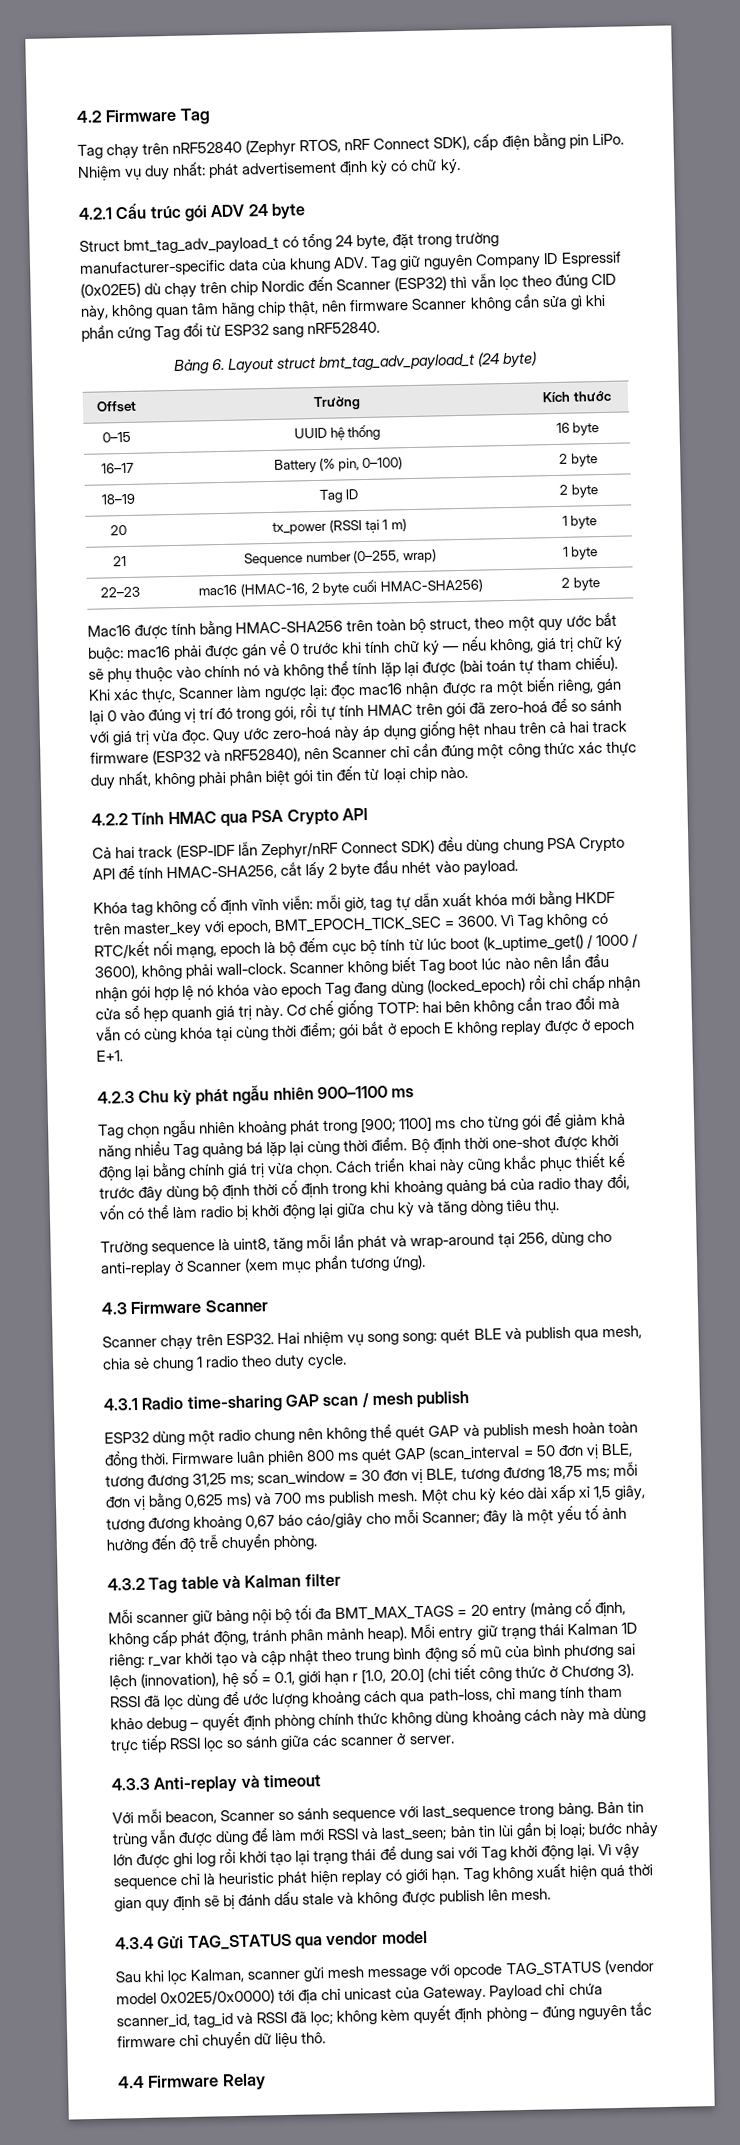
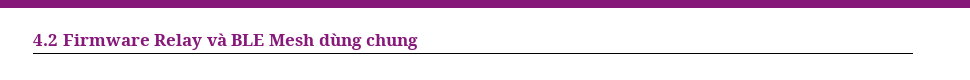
[179,108,211,125] [77,132,624,160] [77,158,461,181] [78,203,306,222] [79,232,500,255] [79,251,622,277] [80,273,616,299] [80,294,605,321] [81,321,381,342] [173,351,538,374] [95,400,137,413] [313,396,361,411] [542,390,611,403] [102,431,131,443] [293,424,382,441] [555,422,600,436] [101,462,134,474] [273,456,404,473] [559,453,598,467] [100,493,136,505] [318,489,359,503] [559,484,598,498] [110,524,127,536] [272,518,407,535] [561,515,598,529] [112,555,127,567] [244,548,437,567] [562,546,599,560] [99,586,140,598] [198,578,483,597] [561,577,600,591] [87,612,617,639] [88,636,623,662] [88,654,618,683] [88,677,622,703] [89,698,622,725] [89,720,627,746] [90,741,637,765] [90,766,468,790] [91,807,368,828] [92,836,625,860] [92,859,518,881] [93,890,615,916] [93,912,608,939] [94,933,638,959] [94,953,609,980] [95,975,641,1002] [95,996,620,1022] [95,1018,635,1043] [96,1050,123,1062] [97,1085,415,1106] [98,1113,626,1139] [98,1134,619,1160] [98,1152,626,1181] [99,1174,630,1202] [99,1199,559,1220] [100,1230,612,1256] [100,1254,427,1278] [101,1299,268,1315] [102,1325,642,1351] [102,1353,348,1372] [103,1390,471,1413] [104,1421,638,1446] [104,1443,633,1469] [105,1461,638,1490] [105,1484,646,1511] [106,1505,627,1533] [106,1534,318,1554] [107,1573,341,1594] [108,1599,626,1625] [108,1622,637,1648] [109,1643,636,1669] [109,1663,634,1690] [110,1685,623,1710] [110,1707,646,1732] [110,1733,455,1754] [111,1774,321,1794] [112,1801,644,1825] [112,1822,659,1848] [113,1843,640,1869] [113,1864,653,1890] [114,1888,551,1912] [115,1930,428,1951] [115,1959,654,1985] [116,1983,603,2006] [116,2002,652,2029] [117,2031,327,2050] [117,2073,266,2091] Tag // Tag chạy trên nRF52840 (Zephyr RTOS, nRF Connect SDK), cấp điện bằng pin LiPo. Nhiệm vụ duy nhất: phát advertisement định kỳ có chữ ký. // 4.2.1 Cấu trúc gói ADV 24 byte // Struct bmt_tag_adv_payload_t có tổng 24 byte, đặt trong trường manufacturer-specific data của khung ADV. Tag giữ nguyên Company ID Espressif (0x02E5) dù chạy trên chip Nordic đến Scanner (ESP32) thì vẫn lọc theo đúng CID này, không quan tâm hãng chip thật, nên firmware Scanner không cần sửa gì khi phần cứng Tag đổi từ ESP32 sang nRF52840. // Bảng 6. Layout struct bmt_tag_adv_payload_t (24 byte) // Offset | Trường | Kích thước // 0–15 | UUID hệ thống | 16 byte // 16–17 | Battery (% pin, 0–100) | 2 byte // 18–19 | Tag ID | 2 byte // 20 | tx_power (RSSI tại 1 m) | 1 byte // 21 | Sequence number (0–255, wrap) | 1 byte // 22–23 | mac16 (HMAC-16, 2 byte cuối HMAC-SHA256) | 2 byte // Mac16 được tính bằng HMAC-SHA256 trên toàn bộ struct, theo một quy ước bắt buộc: mac16 phải được gán về 0 trước khi tính chữ ký — nếu không, giá trị chữ ký sẽ phụ thuộc vào chính nó và không thể tính lặp lại được (bài toán tự tham chiếu). Khi xác thực, Scanner làm ngược lại: đọc mac16 nhận được ra một biến riêng, gán lại 0 vào đúng vị trí đó trong gói, rồi tự tính HMAC trên gói đã zero-hoá để so sánh với giá trị vừa đọc. Quy ước zero-hoá này áp dụng giống hệt nhau trên cả hai track firmware (ESP32 và nRF52840), nên Scanner chỉ cần đúng một công thức xác thực duy nhất, không phải phân biệt gói tin đến từ loại chip nào. // 4.2.2 Tính HMAC qua PSA Crypto API // Cả hai track (ESP-IDF lẫn Zephyr/nRF Connect SDK) đều dùng chung PSA Crypto API để tính HMAC-SHA256, cắt lấy 2 byte đầu nhét vào payload. // Khóa tag không cố định vĩnh viễn: mỗi giờ, tag tự dẫn xuất khóa mới bằng HKDF trên master_key với epoch, BMT_EPOCH_TICK_SEC = 3600. Vì Tag không có RTC/kết nối mạng, epoch là bộ đếm cục bộ tính từ lúc boot (k_uptime_get() / 1000 / 3600), không phải wall-clock. Scanner không biết Tag boot lúc nào nên lần đầu nhận gói hợp lệ nó khóa vào epoch Tag đang dùng (locked_epoch) rồi chỉ chấp nhận cửa sổ hẹp quanh giá trị này. Cơ chế giống TOTP: hai bên không cần trao đổi mà vẫn có cùng khóa tại cùng thời điểm; gói bắt ở epoch E không replay được ở epoch E+1. // 4.2.3 Chu kỳ phát ngẫu nhiên 900–1100 ms // Tag chọn ngẫu nhiên khoảng phát trong [900; 1100] ms cho từng gói để giảm khả năng nhiều Tag quảng bá lặp lại cùng thời điểm. Bộ định thời one-shot được khởi động lại bằng chính giá trị vừa chọn. Cách triển khai này cũng khắc phục thiết kế trước đây dùng bộ định thời cố định trong khi khoảng quảng bá của radio thay đổi, vốn có thể làm radio bị khởi động lại giữa chu kỳ và tăng dòng tiêu thụ. // Trường sequence là uint8, tăng mỗi lần phát và wrap-around tại 256, dùng cho anti-replay ở Scanner (xem mục phần tương ứng). // 4.3 Firmware Scanner // Scanner chạy trên ESP32. Hai nhiệm vụ song song: quét BLE và publish qua mesh, chia sẻ chung 1 radio theo duty cycle. // 4.3.1 Radio time-sharing GAP scan / mesh publish // ESP32 dùng một radio chung nên không thể quét GAP và publish mesh hoàn toàn đồng thời. Firmware luân phiên 800 ms quét GAP (scan_interval = 50 đơn vị BLE, tương đương 31,25 ms; scan_window = 30 đơn vị BLE, tương đương 18,75 ms; mỗi đơn vị bằng 0,625 ms) và 700 ms publish mesh. Một chu kỳ kéo dài xấp xỉ 1,5 giây, tương đương khoảng 0,67 báo cáo/giây cho mỗi Scanner; đây là một yếu tố ảnh hưởng đến độ trễ chuyển phòng. // 4.3.2 Tag table và Kalman filter // Mỗi scanner giữ bảng nội bộ tối đa BMT_MAX_TAGS = 20 entry (mảng cố định, không cấp phát động, tránh phân mảnh heap). Mỗi entry giữ trạng thái Kalman 1D riêng: r_var khởi tạo và cập nhật theo trung bình động số mũ của bình phương sai lệch (innovation), hệ số = 0.1, giới hạn r [1.0, 20.0] (chi tiết công thức ở Chương 3). RSSI đã lọc dùng để ước lượng khoảng cách qua path-loss, chỉ mang tính tham khảo debug – quyết định phòng chính thức không dùng khoảng cách này mà dùng trực tiếp RSSI lọc so sánh giữa các scanner ở server. // 4.3.3 Anti-replay và timeout // Với mỗi beacon, Scanner so sánh sequence với last_sequence trong bảng. Bản tin trùng vẫn được dùng để làm mới RSSI và last_seen; bản tin lùi gần bị loại; bước nhảy lớn được ghi log rồi khởi tạo lại trạng thái để dung sai với Tag khởi động lại. Vì vậy sequence chỉ là heuristic phát hiện replay có giới hạn. Tag không xuất hiện quá thời gian quy định sẽ bị đánh dấu stale và không được publish lên mesh. // 4.3.4 Gửi TAG_STATUS qua vendor model // Sau khi lọc Kalman, scanner gửi mesh message với opcode TAG_STATUS (vendor model 0x02E5/0x0000) tới địa chỉ unicast của Gateway. Payload chỉ chứa scanner_id, tag_id và RSSI đã lọc; không kèm quyết định phòng – đúng nguyên tắc firmware chỉ chuyển dữ liệu thô. // 4.4 Firmware Relay -> [154,33,419,50] Relay và BLE Mesh dùng chung

